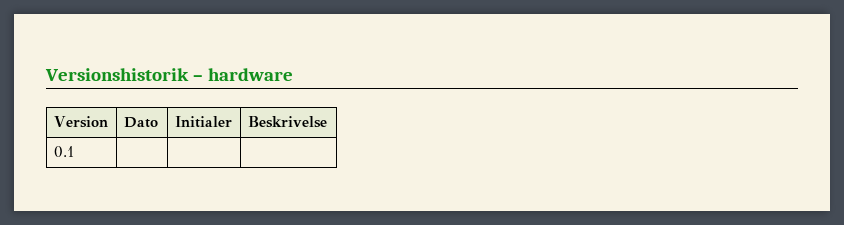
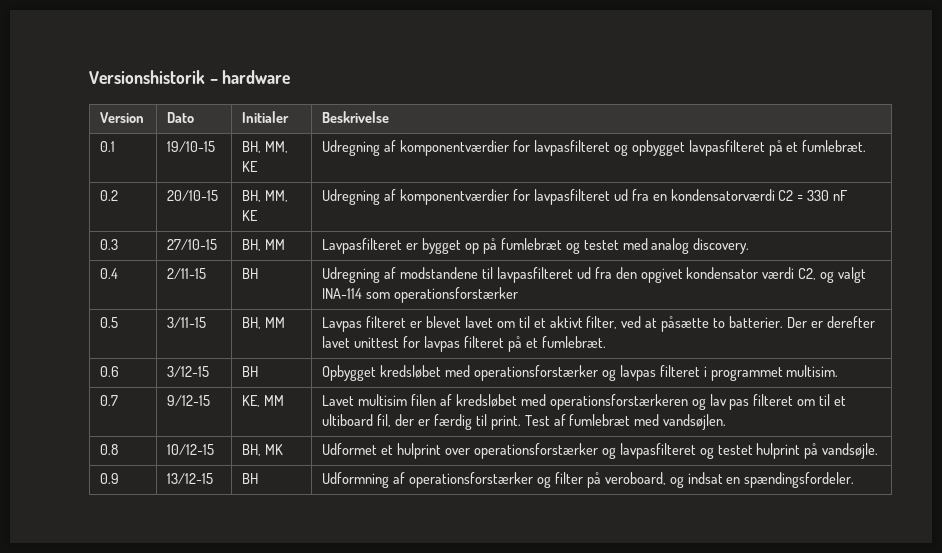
(74, 152) | | -> [167,141,216,152] [242,141,289,153] [242,161,259,172] [322,140,867,156] [100,190,119,201] [167,190,219,201] [242,190,289,202] [242,210,259,221] [322,189,849,205] [100,239,119,250] [167,239,218,250] [242,239,286,251] [322,238,750,254] [100,268,119,279] [167,268,207,279] [242,268,259,279] [322,267,867,283] [322,287,519,303] [100,317,119,328] [167,317,207,328] [242,317,286,329] [322,316,875,332] [322,336,606,352] [100,366,120,377] [167,366,210,377] [242,366,259,377] [322,365,839,381] [100,395,119,406] [167,395,211,406] [242,395,285,407] [322,394,847,410] [322,414,727,430] [100,444,119,455] [167,444,215,455] [242,444,284,456] [322,443,879,459] [100,473,120,484] [167,473,214,484] [242,473,259,484] [322,472,855,488] 19/10-15 | BH, MM, KE | Udregning af komponentværdier for lavpasfilteret og opbygget lavpasfilteret på et fumlebræt. // 0.2 | 20/10-15 | BH, MM, KE | Udregning af komponentværdier for lavpasfilteret ud fra en kondensatorværdi C2 = 330 nF // 0.3 | 27/10-15 | BH, MM | Lavpasfilteret er bygget op på fumlebræt og testet med analog discovery. // 0.4 | 2/11-15 | BH | Udregning af modstandene til lavpasfilteret ud fra den opgivet kondensator værdi C2, og valgt INA-114 som operationsforstærker // 0.5 | 3/11-15 | BH, MM | Lavpas filteret er blevet lavet om til et aktivt filter, ved at påsætte to batterier. Der er derefter lavet unittest for lavpas filteret på et fumlebræt. // 0.6 | 3/12-15 | BH | Opbygget kredsløbet med operationsforstærker og lavpas filteret i programmet multisim. // 0.7 | 9/12-15 | KE, MM | Lavet multisim filen af kredsløbet med operationsforstærkeren og lav pas filteret om til et ultiboard fil, der er færdig til print. Test af fumlebræt med vandsøjlen. // 0.8 | 10/12-15 | BH, MK | Udformet et hulprint over operationsforstærker og lavpasfilteret og testet hulprint på vandsøjle. // 0.9 | 13/12-15 | BH | Udformning af operationsforstærker og filter på veroboard, og indsat en spændingsfordeler.

